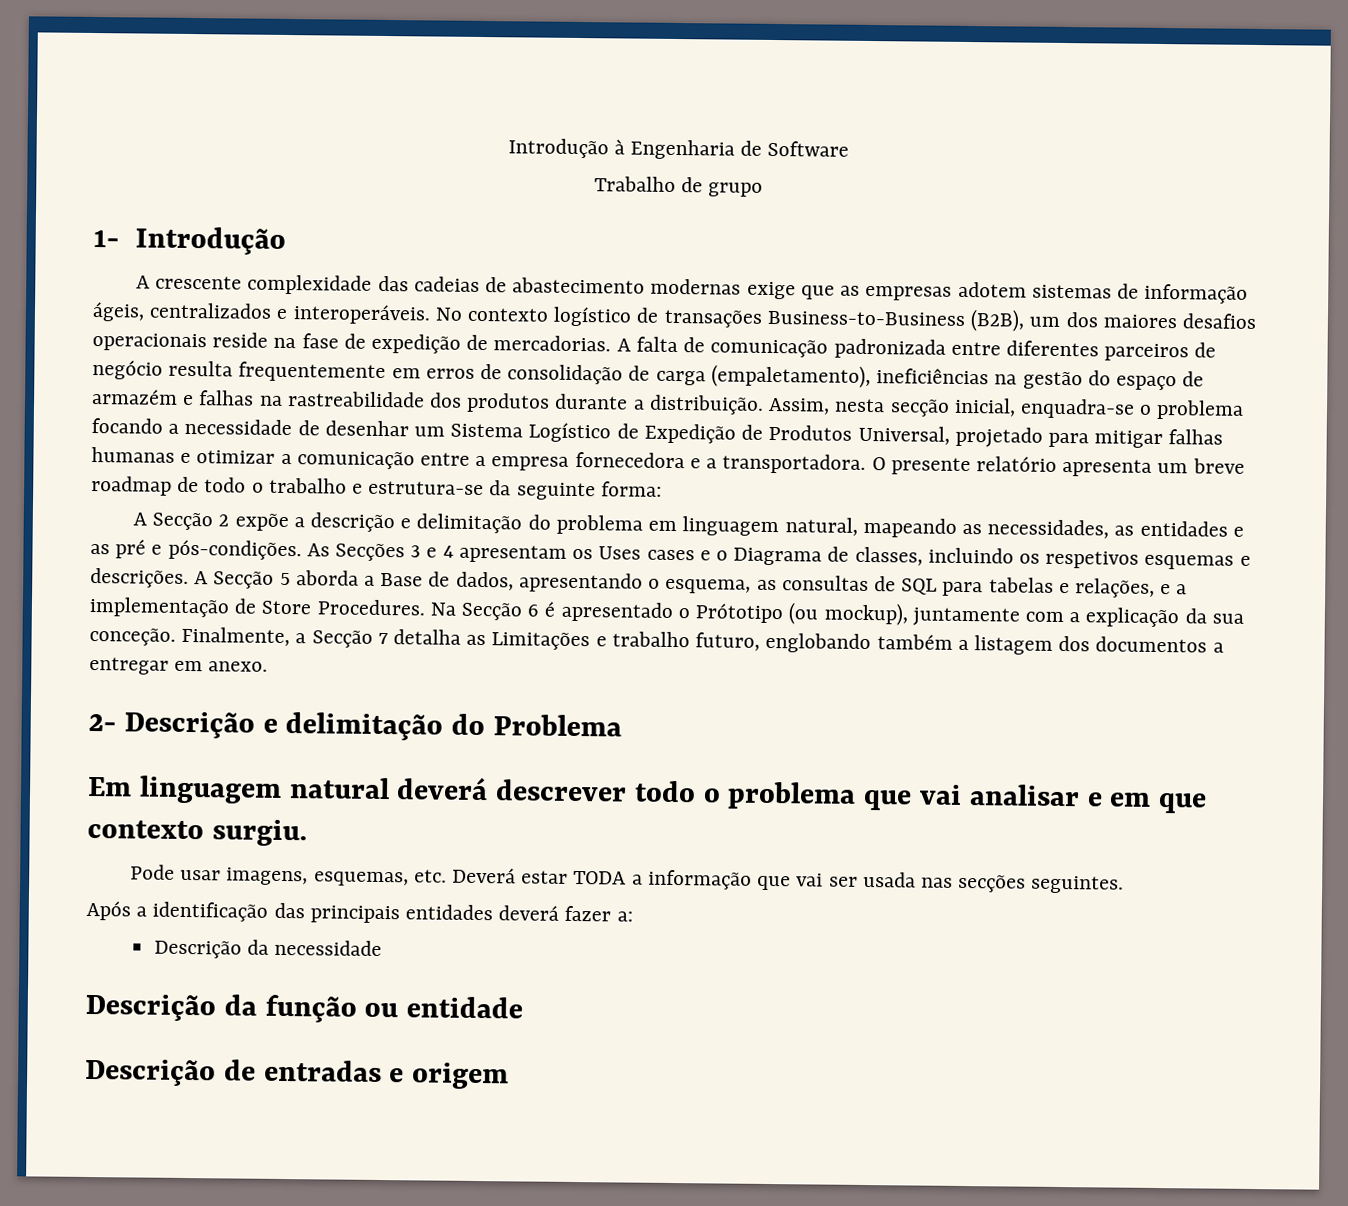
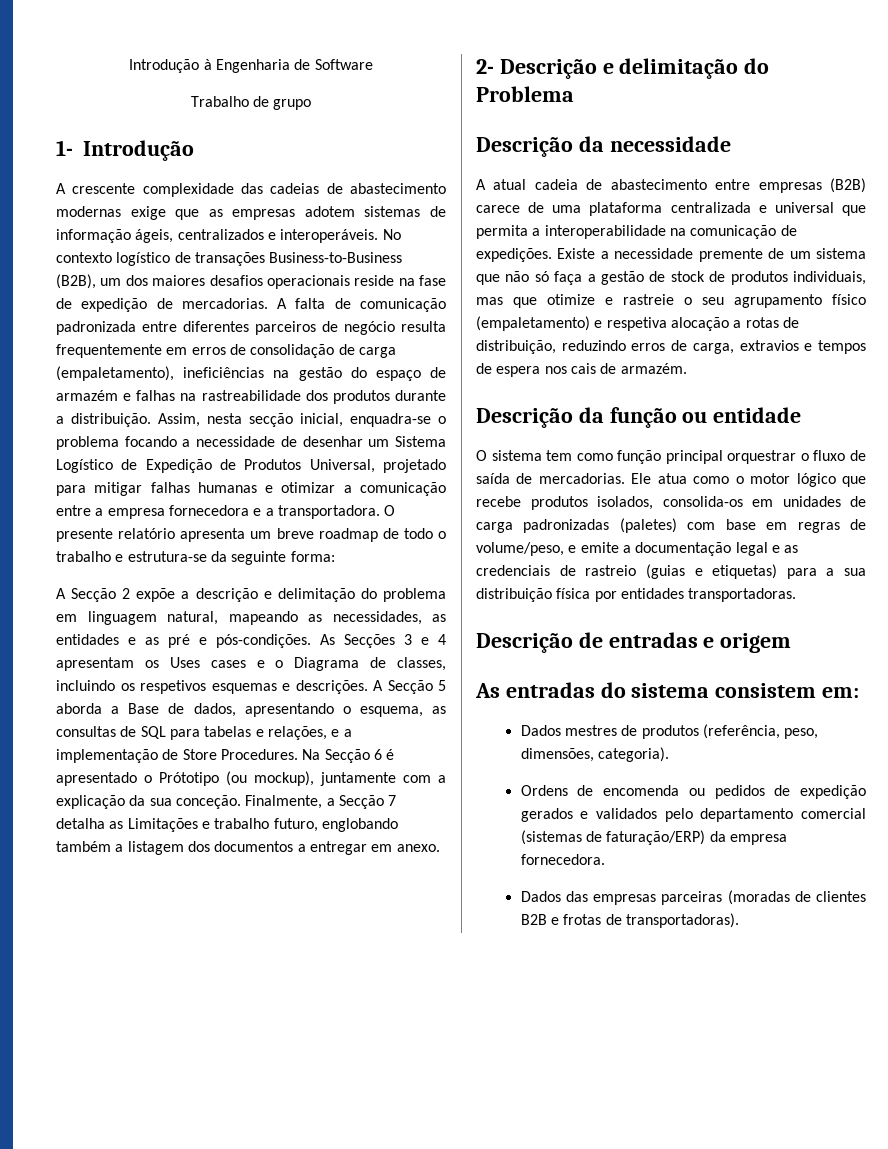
[87,775,1208,814] [87,819,307,847] [129,864,1125,894] [86,900,633,924] [153,939,383,959] Em linguagem natural deverá descrever todo o problema que vai analisar e em que contexto surgiu. // Pode usar imagens, esquemas, etc. Deverá estar TODA a informação que vai ser usada nas secções seguintes. // Após a identificação das principais entidades deverá fazer a: // Descrição da necessidade -> [476,136,731,157] [476,178,866,193] [476,202,866,216] [476,225,797,239] [476,248,866,262] [476,271,866,285] [476,294,866,308] [476,316,799,331] [476,340,866,354] [476,363,687,377] Descrição da necessidade // A atual cadeia de abastecimento entre empresas (B2B) carece de uma plataforma centralizada e universal que permita a interoperabilidade na comunicação de expedições. Existe a necessidade premente de um sistema que não só faça a gestão de stock de produtos individuais, mas que otimize e rastreie o seu agrupamento físico (empaletamento) e respetiva alocação a rotas de distribuição, reduzindo erros de carga, extravios e tempos de espera nos cais de armazém.
(524, 1007) none -> [476,450,866,464] [476,473,866,487] [476,496,866,510] [476,518,866,533] [476,542,799,556] [476,564,866,579] [476,588,797,602] // O sistema tem como função principal orquestrar o fluxo de saída de mercadorias. Ele atua como o motor lógico que recebe produtos isolados, consolida-os em unidades de carga padronizadas (paletes) com base em regras de volume/peso, e emite a documentação legal e as credenciais de rastreio (guias e etiquetas) para a sua distribuição física por entidades transportadoras.
(510, 1076) none -> [475,682,860,698] [520,724,819,739] [520,747,669,762] [520,785,866,799] [520,808,866,822] [520,830,787,845] [520,854,605,865] [520,890,866,905] [520,913,739,928] // As entradas do sistema consistem em: // Dados mestres de produtos (referência, peso, dimensões, categoria). // Ordens de encomenda ou pedidos de expedição gerados e validados pelo departamento comercial (sistemas de faturação/ERP) da empresa fornecedora. // Dados das empresas parceiras (moradas de clientes B2B e frotas de transportadoras).

